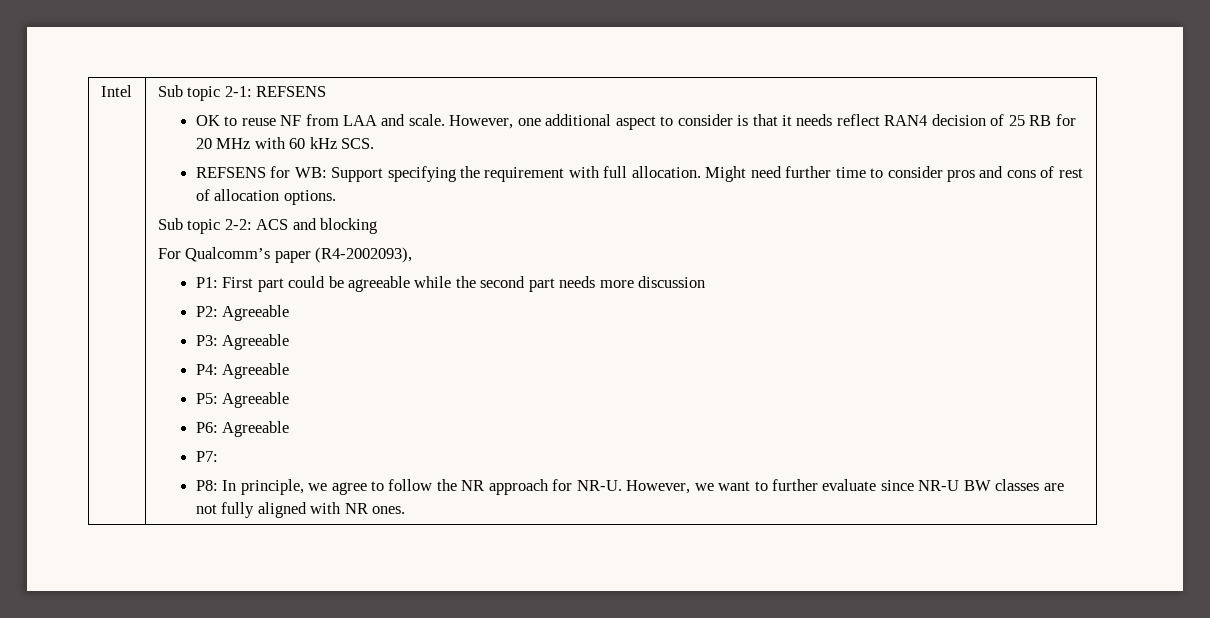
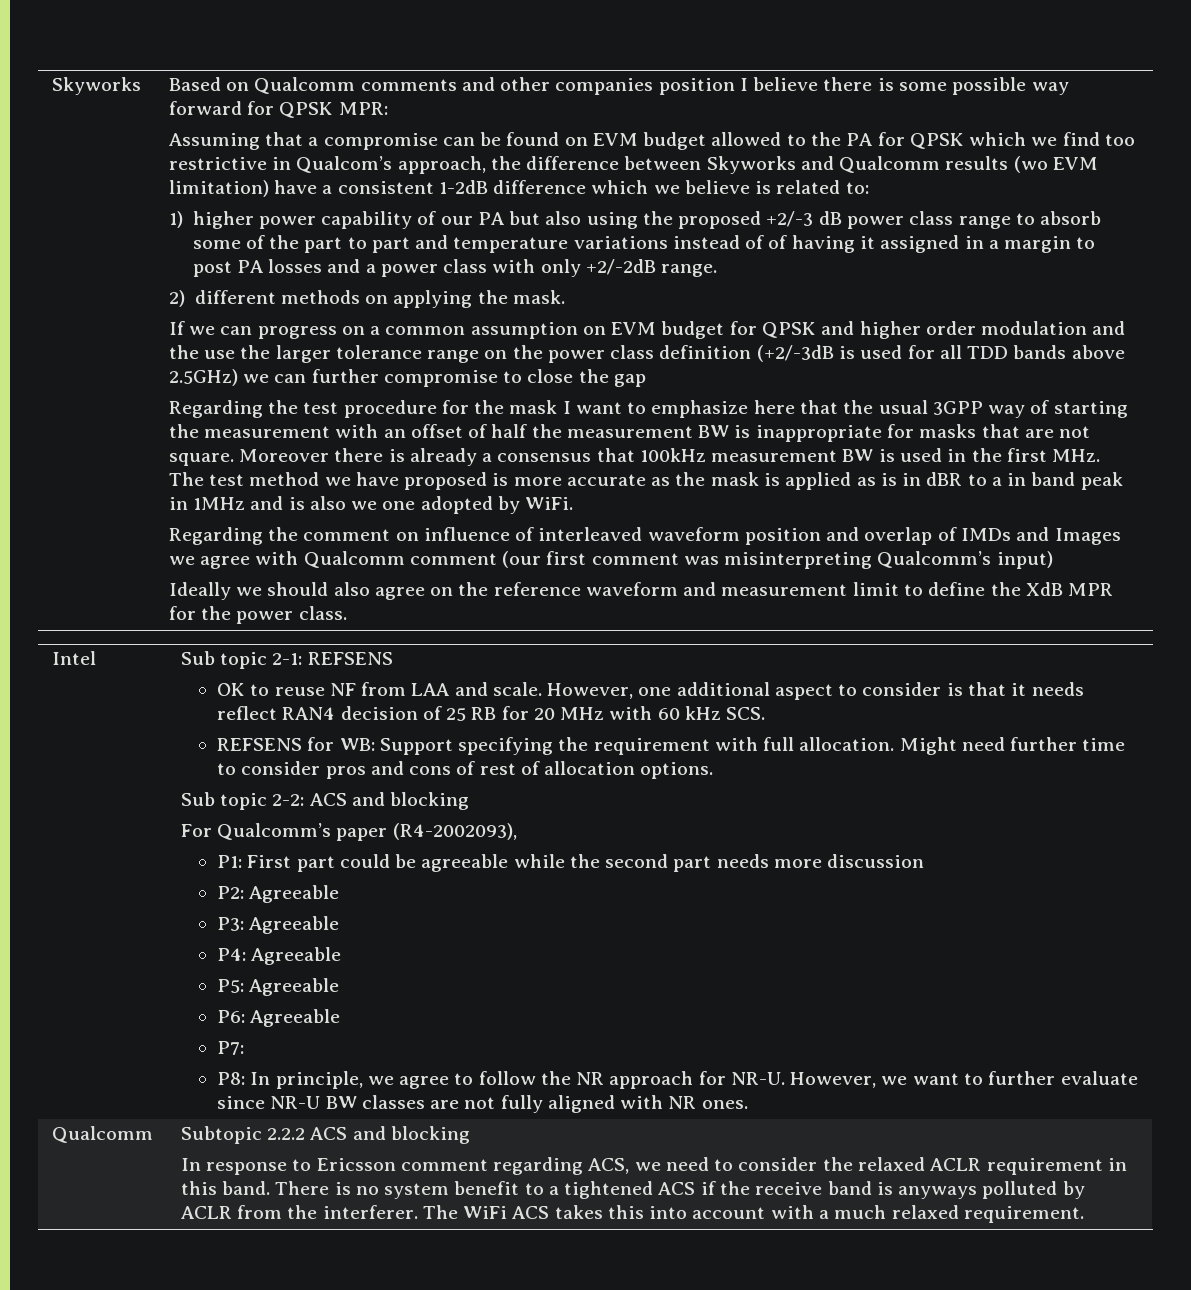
(100, 91) none -> [51,77,141,95] [168,77,1069,95] [168,101,388,118] [168,132,1135,150] [168,156,1098,174] [168,180,869,197] [168,211,1102,229] [192,235,1096,253] [192,259,718,277] [168,290,565,308] [168,321,1126,339] [168,345,1125,363] [168,369,646,387] [168,400,1128,418] [168,424,1091,442] [168,448,1101,466] [168,472,1123,490] [168,496,574,514] [168,527,1121,545] [168,551,1053,569] [168,582,1114,600] [168,606,347,624] Skyworks | Based on Qualcomm comments and other companies position I believe there is some possible way forward for QPSK MPR: // Assuming that a compromise can be found on EVM budget allowed to the PA for QPSK which we find too restrictive in Qualcom’s approach, the difference between Skyworks and Qualcomm results (wo EVM limitation) have a consistent 1-2dB difference which we believe is related to: // 1) higher power capability of our PA but also using the proposed +2/-3 dB power class range to absorb some of the part to part and temperature variations instead of of having it assigned in a margin to post PA losses and a power class with only +2/-2dB range. // 2) different methods on applying the mask. // If we can progress on a common assumption on EVM budget for QPSK and higher order modulation and the use the larger tolerance range on the power class definition (+2/-3dB is used for all TDD bands above 2.5GHz) we can further compromise to close the gap // Regarding the test procedure for the mask I want to emphasize here that the usual 3GPP way of starting the measurement with an offset of half the measurement BW is inappropriate for masks that are not square. Moreover there is already a consensus that 100kHz measurement BW is used in the first MHz. The test method we have proposed is more accurate as the mask is applied as is in dBR to a in band peak in 1MHz and is also we one adopted by WiFi. // Regarding the comment on influence of interleaved waveform position and overlap of IMDs and Images we agree with Qualcomm comment (our first comment was misinterpreting Qualcomm’s input) // Ideally we should also agree on the reference waveform and measurement limit to define the XdB MPR for the power class. //
(405, 510) none -> [51,1126,153,1143] [180,1126,470,1144] [180,1157,1127,1175] [180,1181,1085,1199] [180,1205,1084,1223] // Qualcomm | Subtopic 2.2.2 ACS and blocking // In response to Ericsson comment regarding ACS, we need to consider the relaxed ACLR requirement in this band. There is no system benefit to a tightened ACS if the receive band is anyways polluted by ACLR from the interferer. The WiFi ACS takes this into account with a much relaxed requirement.

